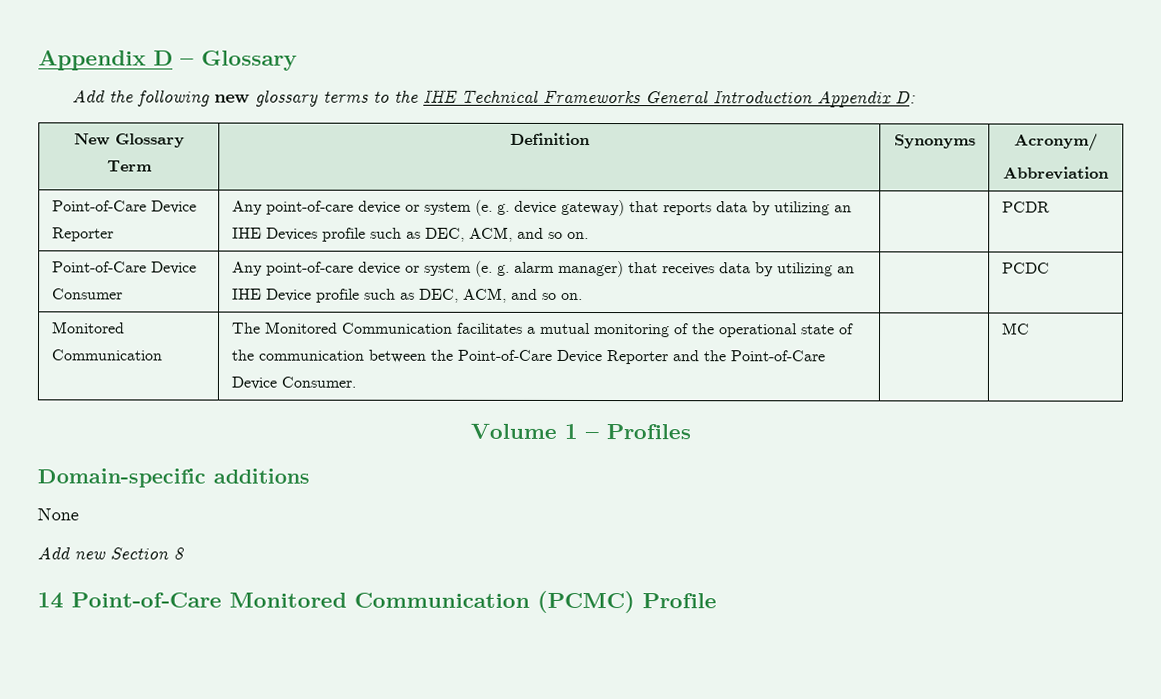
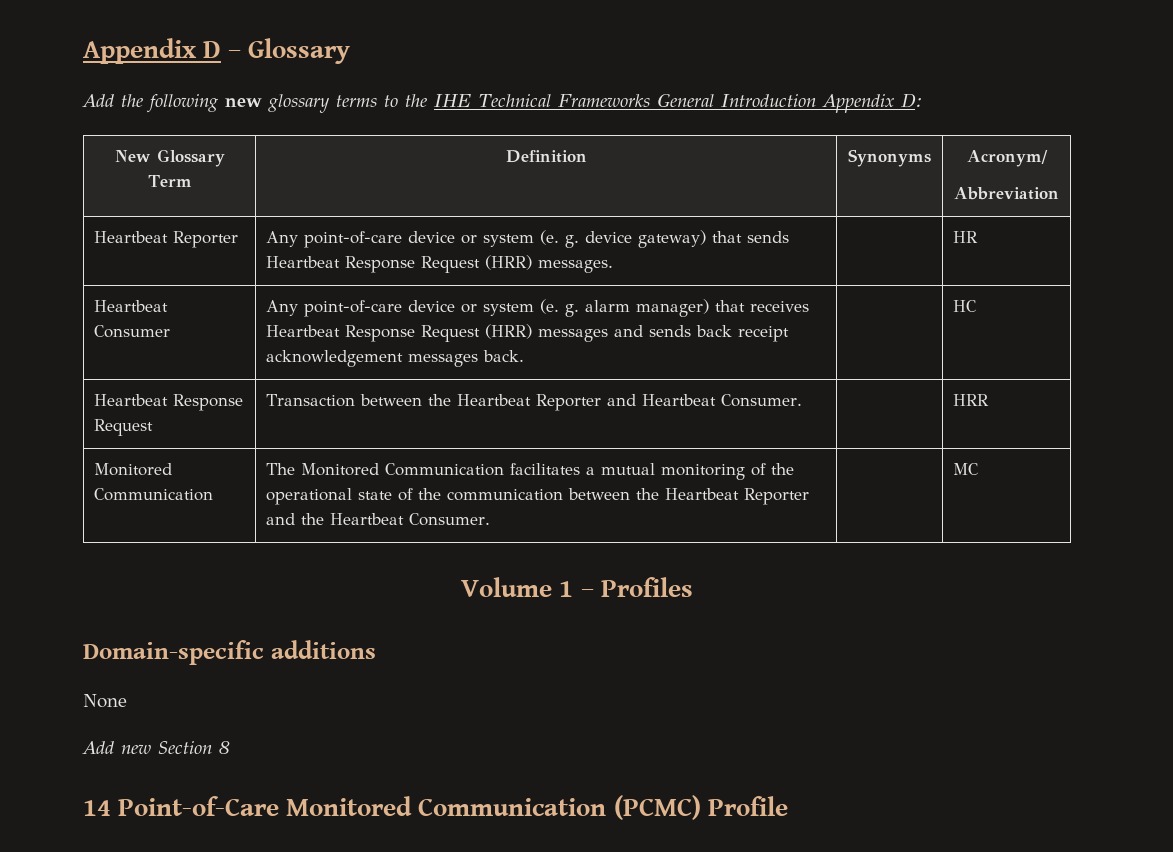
[51,200,197,214] Point-of-Care Device -> [93,231,168,243] Heartbeat
[662,201,852,216] [231,226,589,242] [1001,201,1050,213] [51,261,197,275] reports data by utilizing an IHE Devices profile such as DEC, ACM, and so on. | | PCDR // Point-of-Care Device -> [746,231,789,243] [265,255,613,273] [952,231,978,243] [93,300,168,312] sends Heartbeat Response Request (HRR) messages. | | HR // Heartbeat
[718,262,855,277] [231,287,583,303] [1001,262,1050,274] data by utilizing an IHE Device profile such as DEC, ACM, and so on. | | PCDC -> [265,324,789,342] [265,350,524,367] [952,300,977,312] [93,394,243,411] [93,419,153,436] [265,394,802,411] [952,394,989,406] Heartbeat Response Request (HRR) messages and sends back receipt acknowledgement messages back. | | HC // Heartbeat Response Request | Transaction between the Heartbeat Reporter and Heartbeat Consumer. | | HRR
[456,349,602,364] Point-of-Care Device -> [664,488,739,500] Heartbeat
[729,350,825,362] [230,376,277,390] Point-of-Care Device -> [329,513,404,525] Heartbeat

